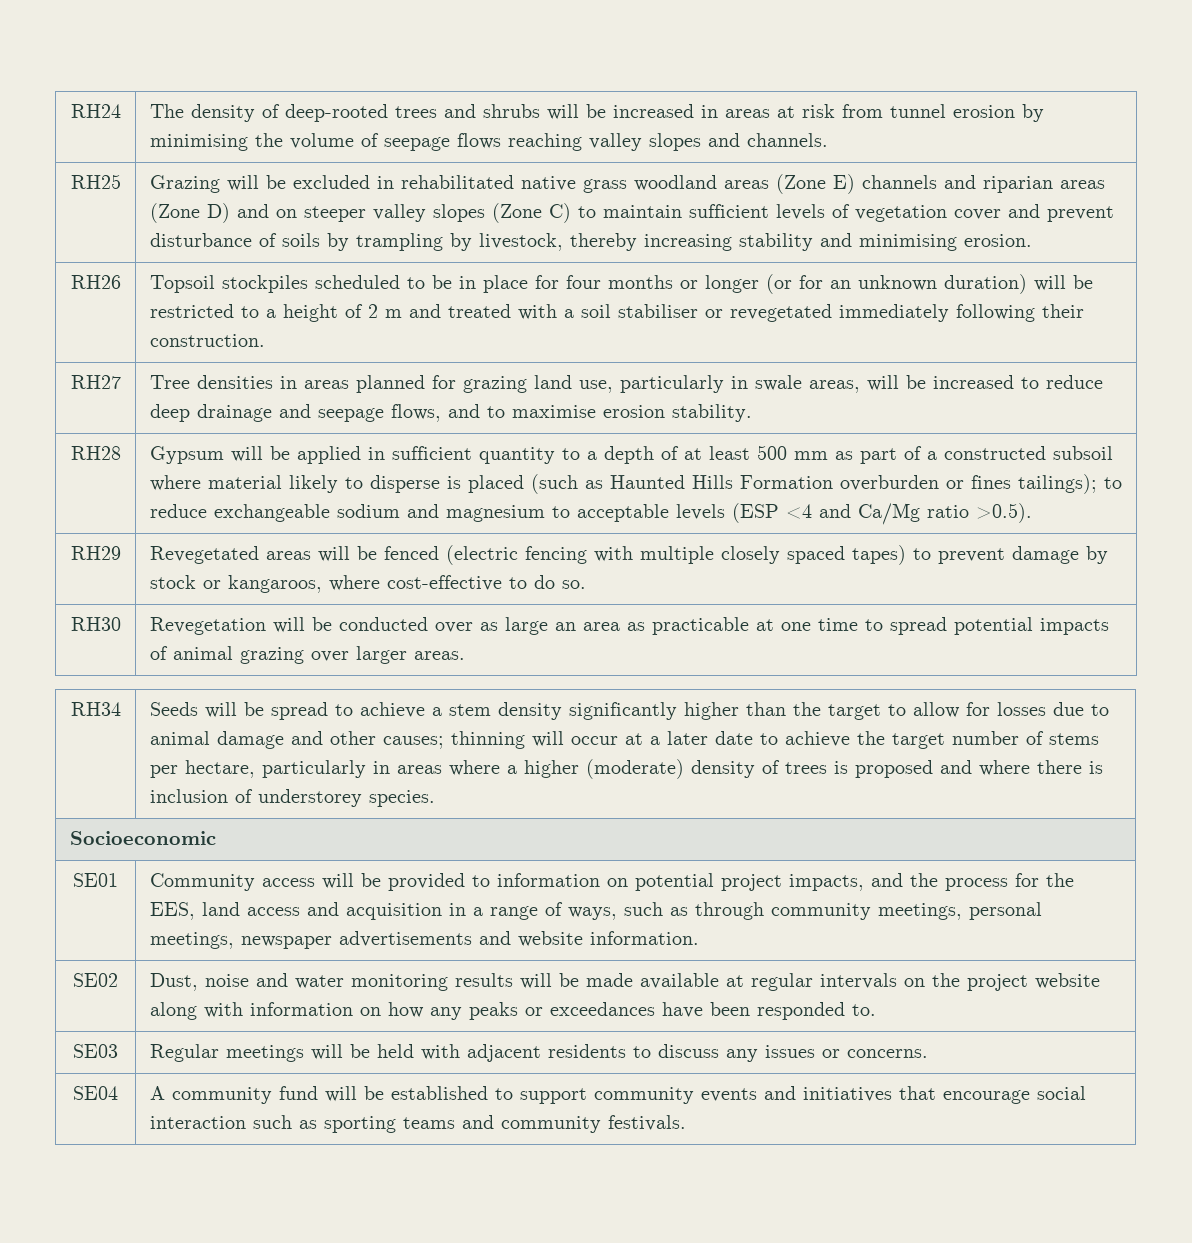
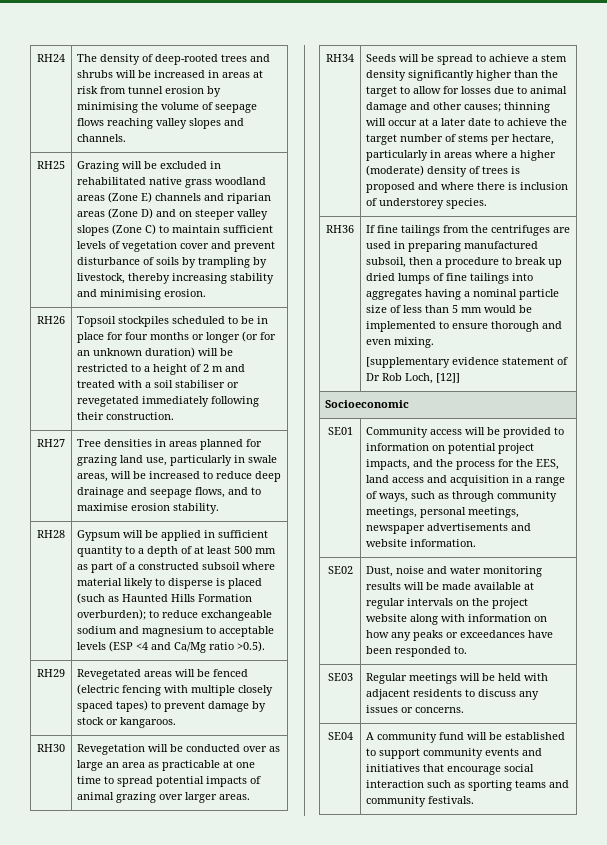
[839,474,1097,494] overburden or fines tailings); -> [77,609,147,620] overburden);
[227,575,586,593] kangaroos, where cost-effective to do so. -> [120,717,177,728] kangaroos.
(435, 798) none -> [326,225,354,233] [366,225,571,236] [366,241,539,252] [366,257,563,268] [366,273,534,284] [366,289,560,300] [366,305,533,313] [366,321,563,332] [366,337,435,348] [366,357,569,368] [366,373,461,384] // RH36 | If fine tailings from the centrifuges are used in preparing manufactured subsoil, then a procedure to break up dried lumps of fine tailings into aggregates having a nominal particle size of less than 5 mm would be implemented to ensure thorough and even mixing. // [supplementary evidence statement of Dr Rob Loch, [12]]

